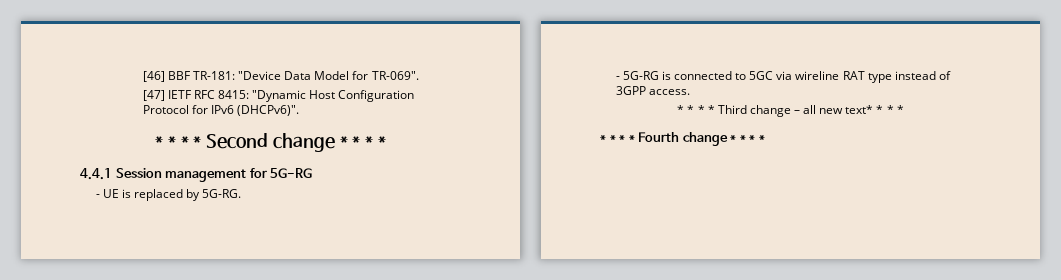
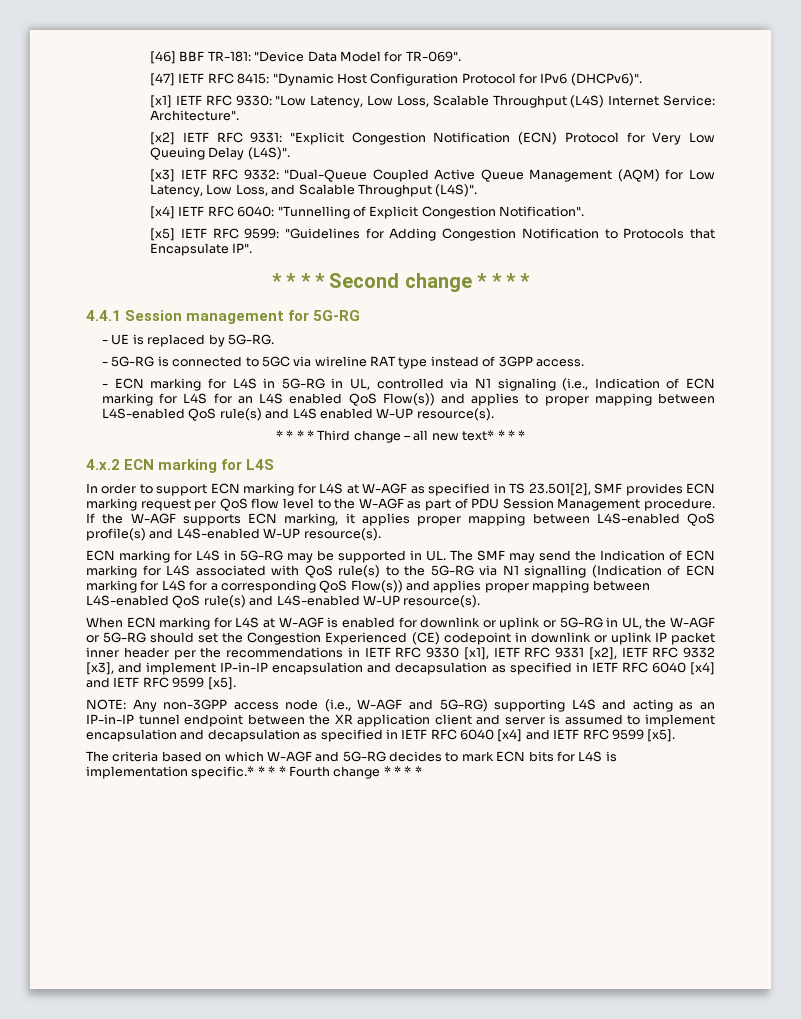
(300, 110) none -> [150,95,716,108] [150,110,240,121] [150,132,716,145] [150,147,290,160] [150,169,715,182] [150,184,478,197] [150,206,585,219] [150,228,716,241] [150,243,253,256] // [x1] IETF RFC 9330: "Low Latency, Low Loss, Scalable Throughput (L4S) Internet Service: Architecture". // [x2] IETF RFC 9331: "Explicit Congestion Notification (ECN) Protocol for Very Low Queuing Delay (L4S)". // [x3] IETF RFC 9332: "Dual-Queue Coupled Active Queue Management (AQM) for Low Latency, Low Loss, and Scalable Throughput (L4S)". // [x4] IETF RFC 6040: "Tunnelling of Explicit Congestion Notification". // [x5] IETF RFC 9599: "Guidelines for Adding Congestion Notification to Protocols that Encapsulate IP".
(690, 92) none -> [102,378,715,391] [102,393,715,406] [102,408,494,421] // - ECN marking for L4S in 5G-RG in UL, controlled via N1 signaling (i.e., Indication of ECN marking for L4S for an L4S enabled QoS Flow(s)) and applies to proper mapping between L4S-enabled QoS rule(s) and L4S enabled W-UP resource(s).
[600,135,606,142] * -> [86,459,275,473] [86,483,716,496] [86,498,716,511] [86,513,715,526] [86,528,381,541] [86,550,715,563] [86,565,716,578] [86,580,650,593] [86,595,481,608] [86,617,715,630] [86,632,715,645] [86,647,715,660] [86,662,716,675] [86,677,236,690] [86,699,715,712] [86,714,716,727] [86,729,676,742] [86,751,617,762] [86,766,255,779] 4.x.2 ECN marking for L4S // In order to support ECN marking for L4S at W-AGF as specified in TS 23.501[2], SMF provides ECN marking request per QoS flow level to the W-AGF as part of PDU Session Management procedure. If the W-AGF supports ECN marking, it applies proper mapping between L4S-enabled QoS profile(s) and L4S-enabled W-UP resource(s). // ECN marking for L4S in 5G-RG may be supported in UL. The SMF may send the Indication of ECN marking for L4S associated with QoS rule(s) to the 5G-RG via N1 signalling (Indication of ECN marking for L4S for a corresponding QoS Flow(s)) and applies proper mapping between L4S-enabled QoS rule(s) and L4S-enabled W-UP resource(s). // When ECN marking for L4S at W-AGF is enabled for downlink or uplink or 5G-RG in UL, the W-AGF or 5G-RG should set the Congestion Experienced (CE) codepoint in downlink or uplink IP packet inner header per the recommendations in IETF RFC 9330 [x1], IETF RFC 9331 [x2], IETF RFC 9332 [x3], and implement IP-in-IP encapsulation and decapsulation as specified in IETF RFC 6040 [x4] and IETF RFC 9599 [x5]. // NOTE: Any non-3GPP access node (i.e., W-AGF and 5G-RG) supporting L4S and acting as an IP-in-IP tunnel endpoint between the XR application client and server is assumed to implement encapsulation and decapsulation as specified in IETF RFC 6040 [x4] and IETF RFC 9599 [x5]. // The criteria based on which W-AGF and 5G-RG decides to mark ECN bits for L4S is implementation specific.*

